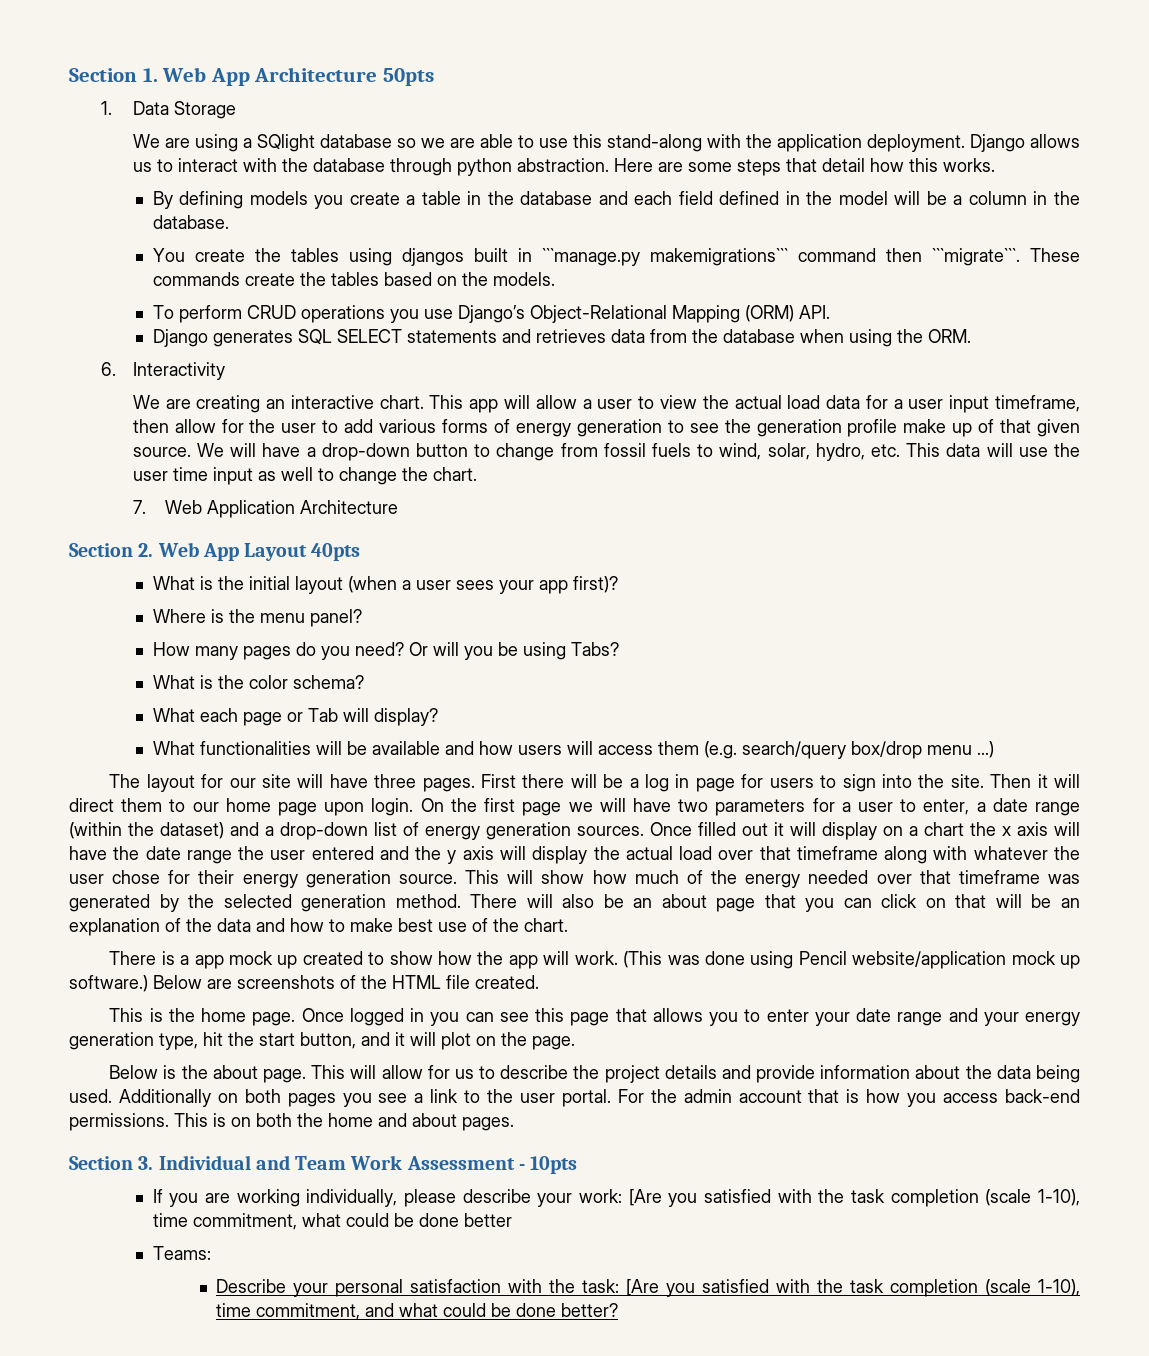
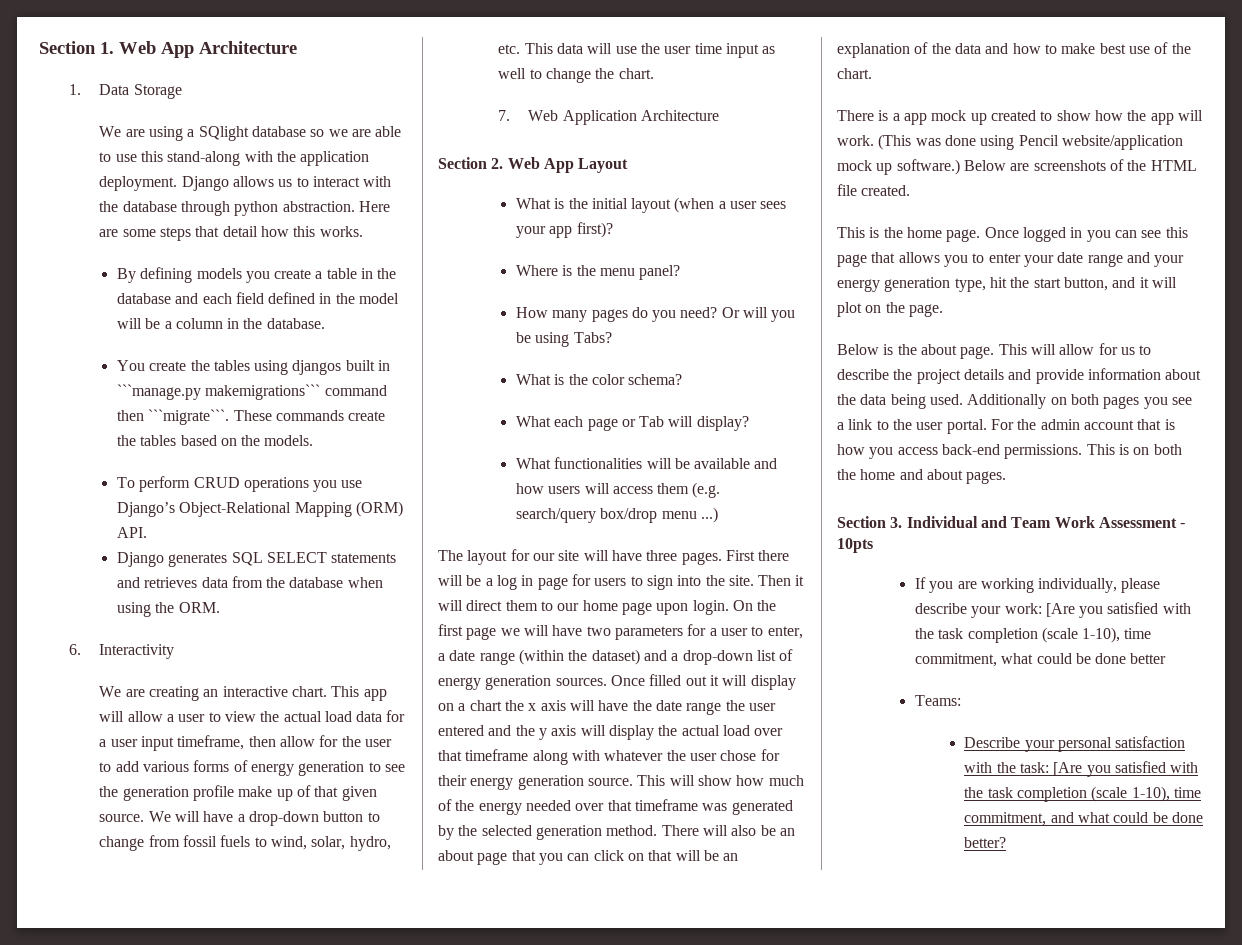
[382,68,434,86] 50pts -> (297, 47) none
[311,543,361,561] 40pts -> (629, 165) none

